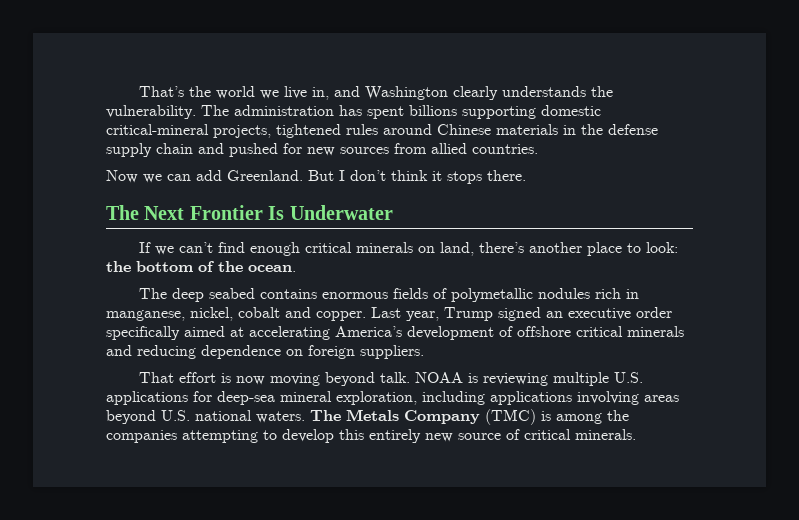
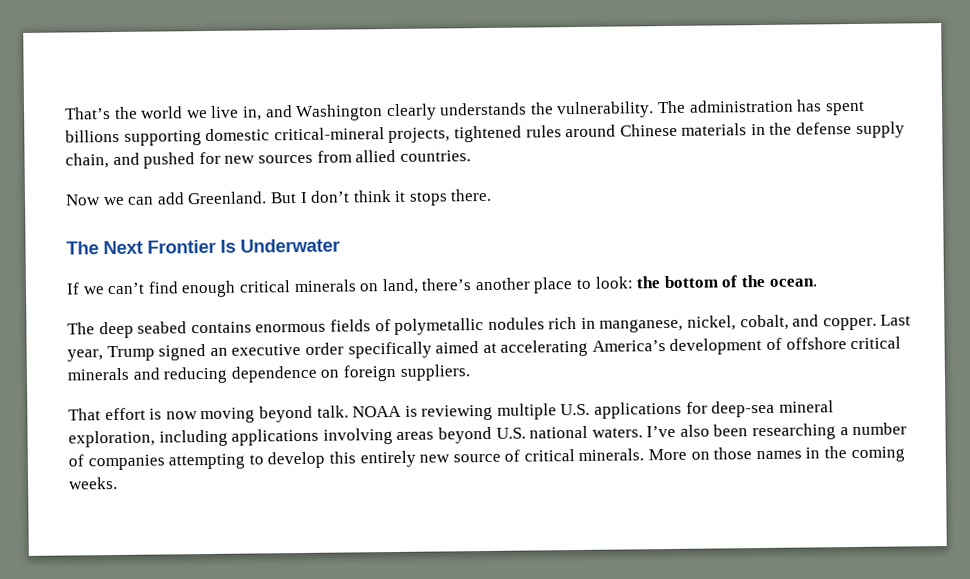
[156,143,193,154] chain -> [65,153,109,169] chain,
[238,307,280,318] cobalt -> [739,314,789,331] cobalt,
[310,409,629,425] The Metals Company (TMC) is among the -> [646,422,908,441] [68,454,84,467] I’ve also been researching a number of
(636, 434) none -> [648,446,905,463] [69,476,118,490] More on those names in the coming weeks.

